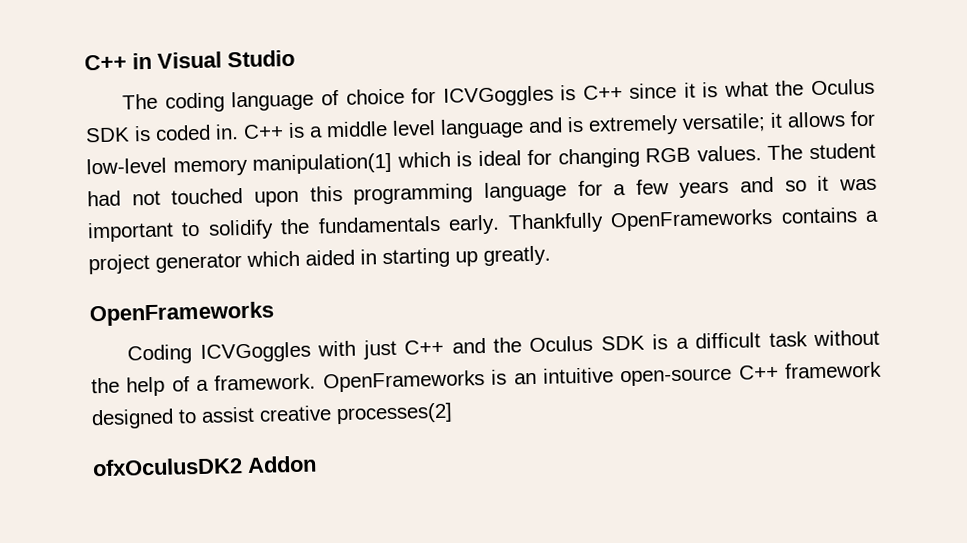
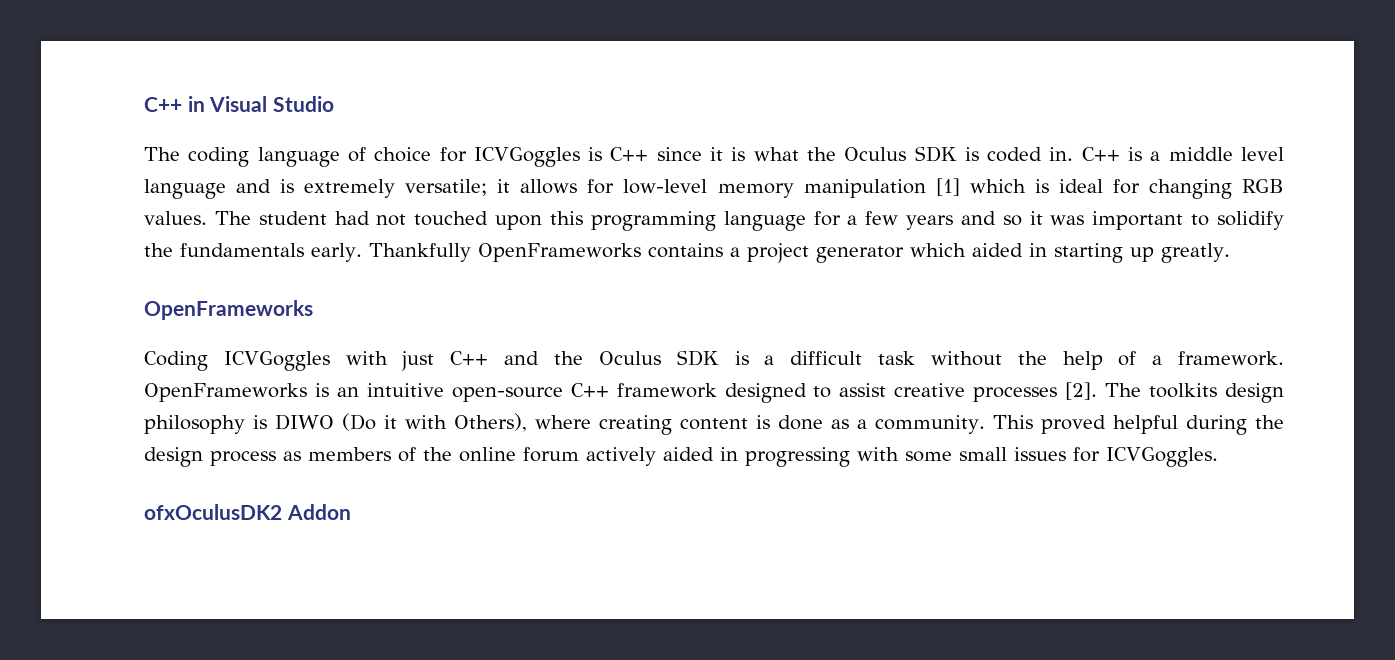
[252,152,393,175] manipulation(1] -> [803,178,960,198] manipulation [1]
[336,402,453,425] processes(2] -> [973,382,1284,403] [144,413,1284,435] [144,447,1218,467] processes [2]. The toolkits design philosophy is DIWO (Do it with Others), where creating content is done as a community. This proved helpful during the design process as members of the online forum actively aided in progressing with some small issues for ICVGoggles.

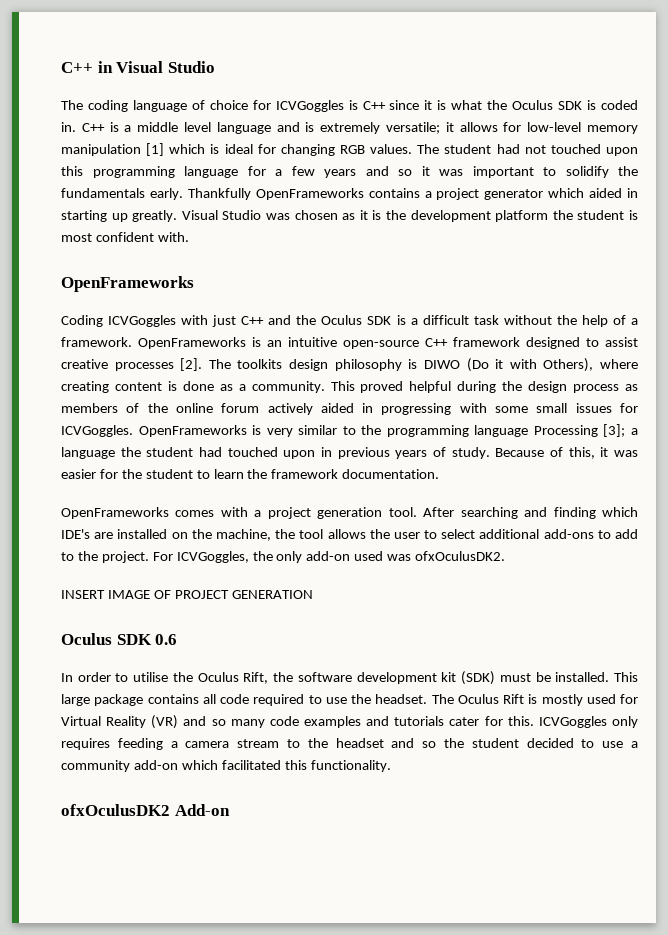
(1230, 253) none -> [181,210,639,222] [61,232,189,242] Visual Studio was chosen as it is the development platform the student is most confident with.
(1218, 457) none -> [138,424,638,437] [61,447,638,459] [61,469,440,479] [61,507,638,519] [61,529,638,541] [61,551,506,563] [61,590,313,599] [61,633,178,645] [61,671,638,685] [61,694,638,706] [61,715,639,729] [61,738,638,750] [61,760,391,772] OpenFrameworks is very similar to the programming language Processing [3]; a language the student had touched upon in previous years of study. Because of this, it was easier for the student to learn the framework documentation. // OpenFrameworks comes with a project generation tool. After searching and finding which IDE's are installed on the machine, the tool allows the user to select additional add-ons to add to the project. For ICVGoggles, the only add-on used was ofxOculusDK2. // INSERT IMAGE OF PROJECT GENERATION // Oculus SDK 0.6 // In order to utilise the Oculus Rift, the software development kit (SDK) must be installed. This large package contains all code required to use the headset. The Oculus Rift is mostly used for Virtual Reality (VR) and so many code examples and tutorials cater for this. ICVGoggles only requires feeding a camera stream to the headset and so the student decided to use a community add-on which facilitated this functionality.
[286,504,351,520] Addon -> [174,804,230,816] Add-on

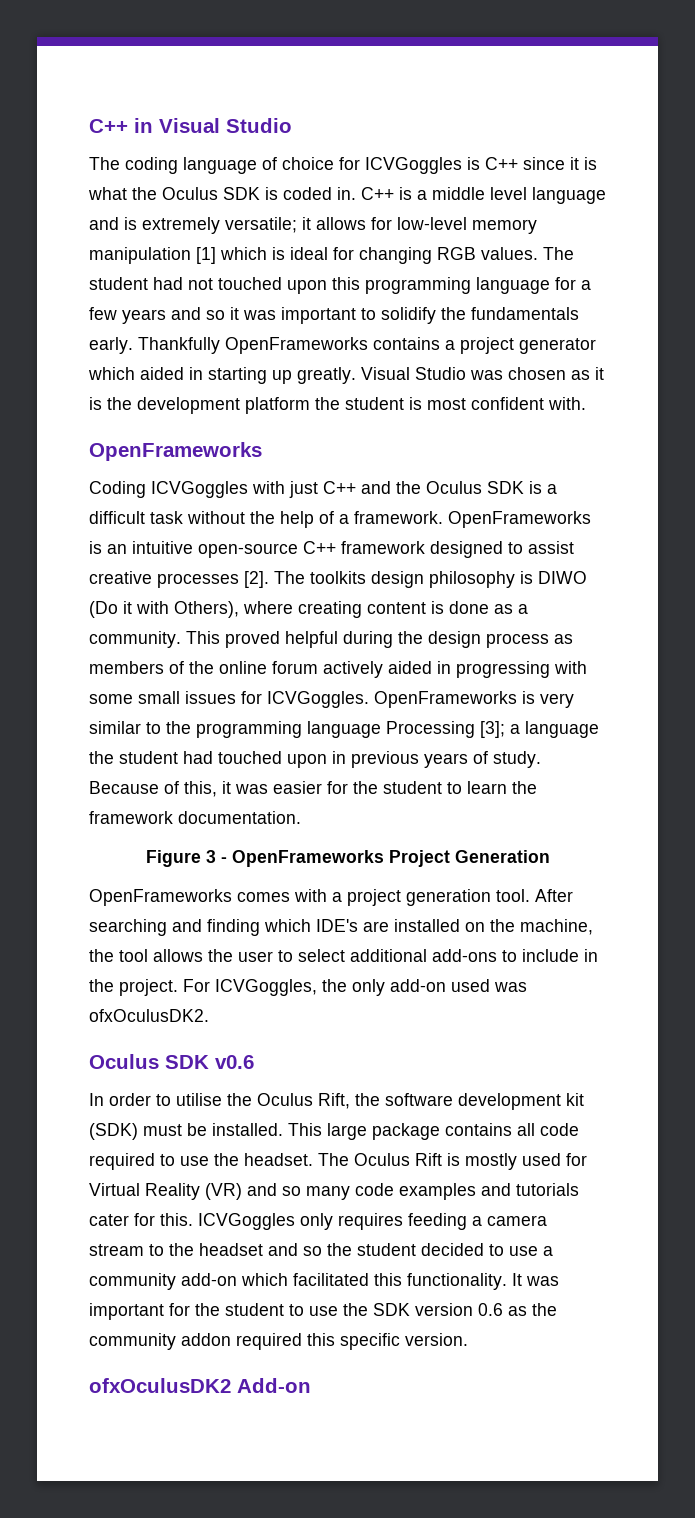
(440, 474) none -> [145,850,550,867] // Figure 3 - OpenFrameworks Project Generation
[615,529,638,539] [61,552,74,561] add to -> [522,949,598,962] include in
[61,590,313,599] [61,633,178,645] // INSERT IMAGE OF PROJECT GENERATION // Oculus SDK 0.6 -> [89,1054,254,1069] // Oculus SDK v0.6
(391, 766) none -> [512,1273,559,1286] [89,1303,557,1320] [89,1333,468,1350] It was important for the student to use the SDK version 0.6 as the community addon required this specific version.

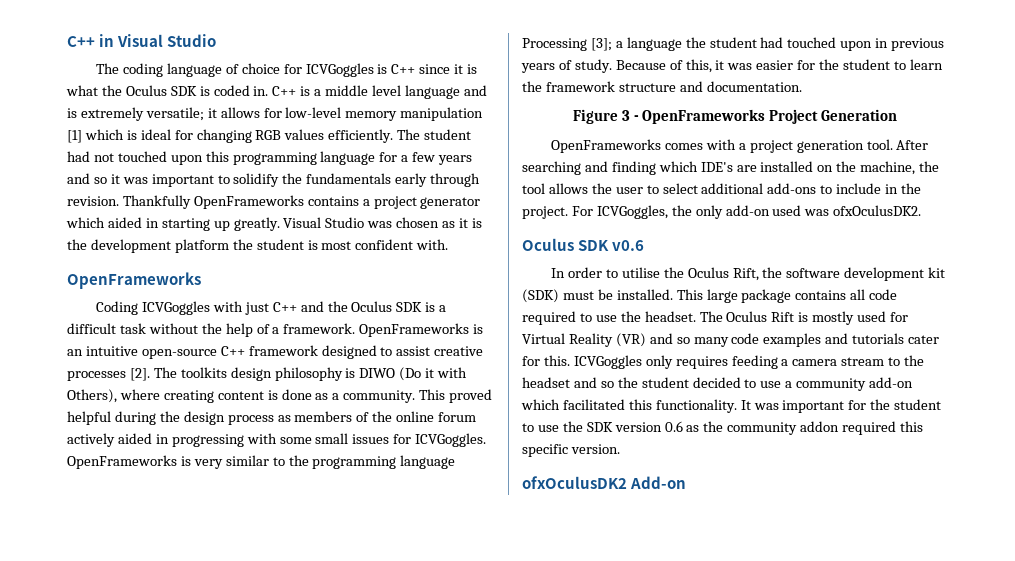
[481,247,538,260] values. -> [284,129,394,143] values efficiently.
[89,337,133,354] early. -> [395,173,481,187] [67,196,119,206] early through revision.
(173, 817) none -> [618,81,703,92] structure and

